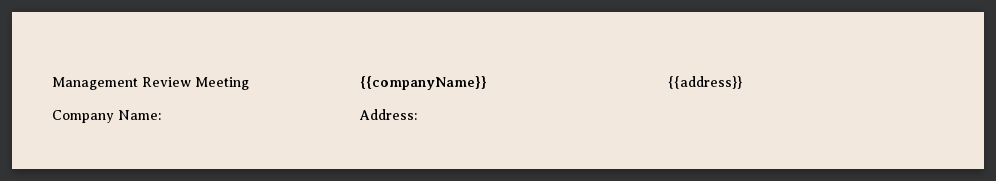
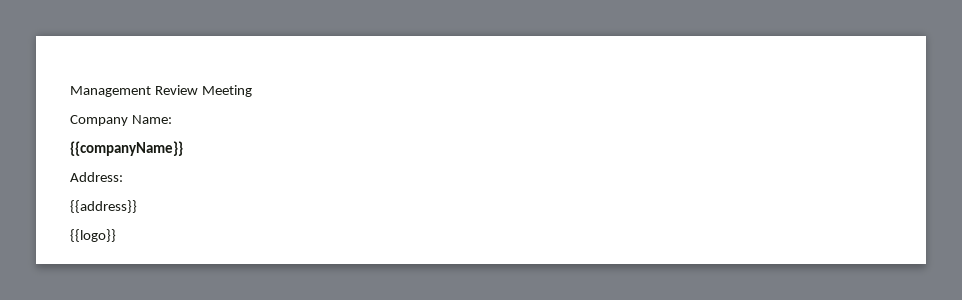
(742, 82) none -> [70,229,116,242] // {{logo}}

